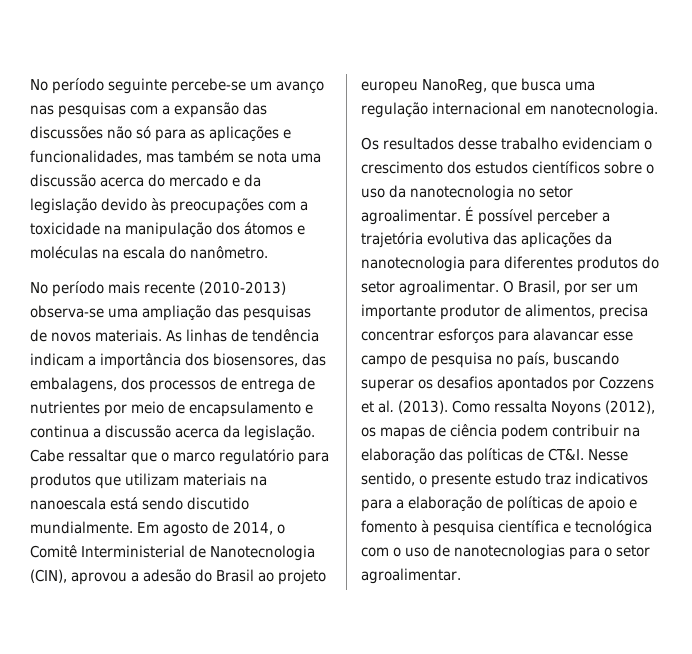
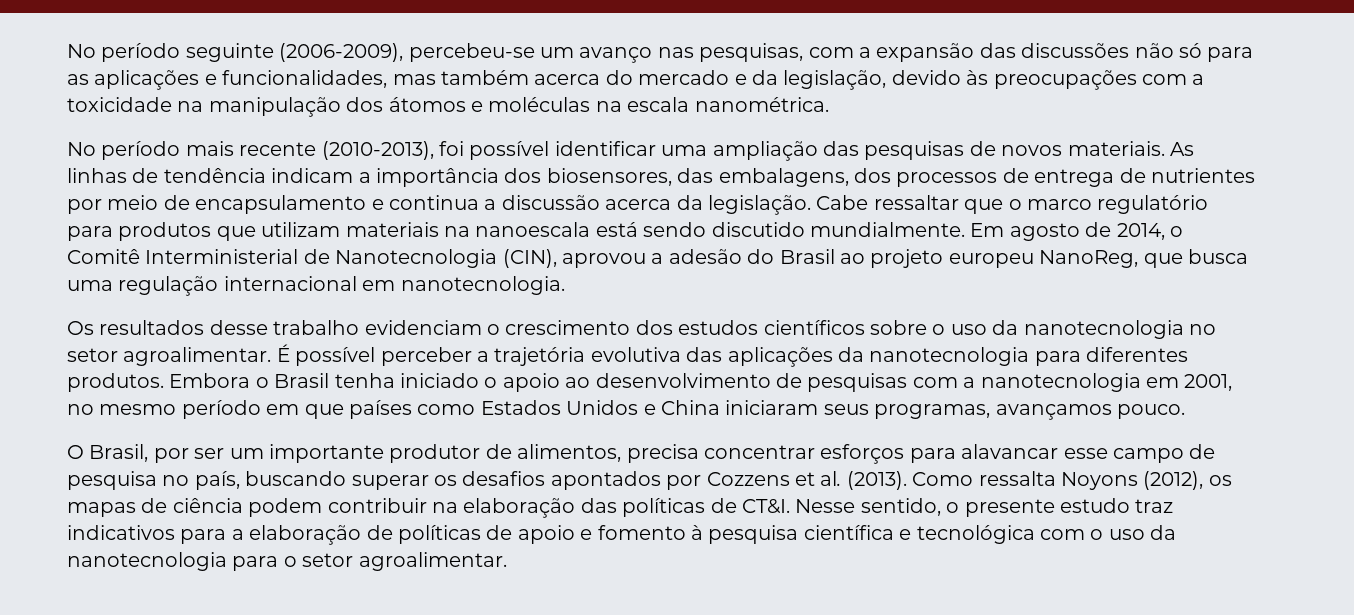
[171,78,247,94] percebe-se -> [279,43,535,62] (2006-2009), percebeu-se
[58,102,127,118] pesquisas -> [699,43,804,62] pesquisas,
[238,151,322,163] [30,174,96,187] se nota uma discussão -> (529, 77) none
[30,198,97,214] legislação -> [783,70,887,90] legislação,
[169,246,269,259] do nanômetro. -> [694,97,829,112] nanométrica.
[199,281,287,295] [30,305,104,318] (2010-2013) observa-se -> [321,141,656,160] (2010-2013), foi possível identificar
[577,256,660,272] [361,280,500,296] produtos do setor agroalimentar. -> [67,373,1233,392] [67,400,1185,420] produtos. Embora o Brasil tenha iniciado o apoio ao desenvolvimento de pesquisas com a nanotecnologia em 2001, no mesmo período em que países como Estados Unidos e China iniciaram seus programas, avançamos pouco. //
[433,544,566,560] de nanotecnologias -> [1150,525,1177,540] [67,552,227,571] da nanotecnologia

